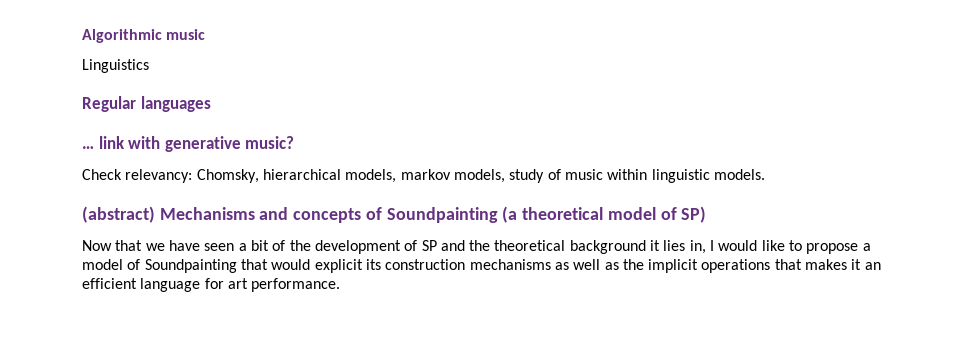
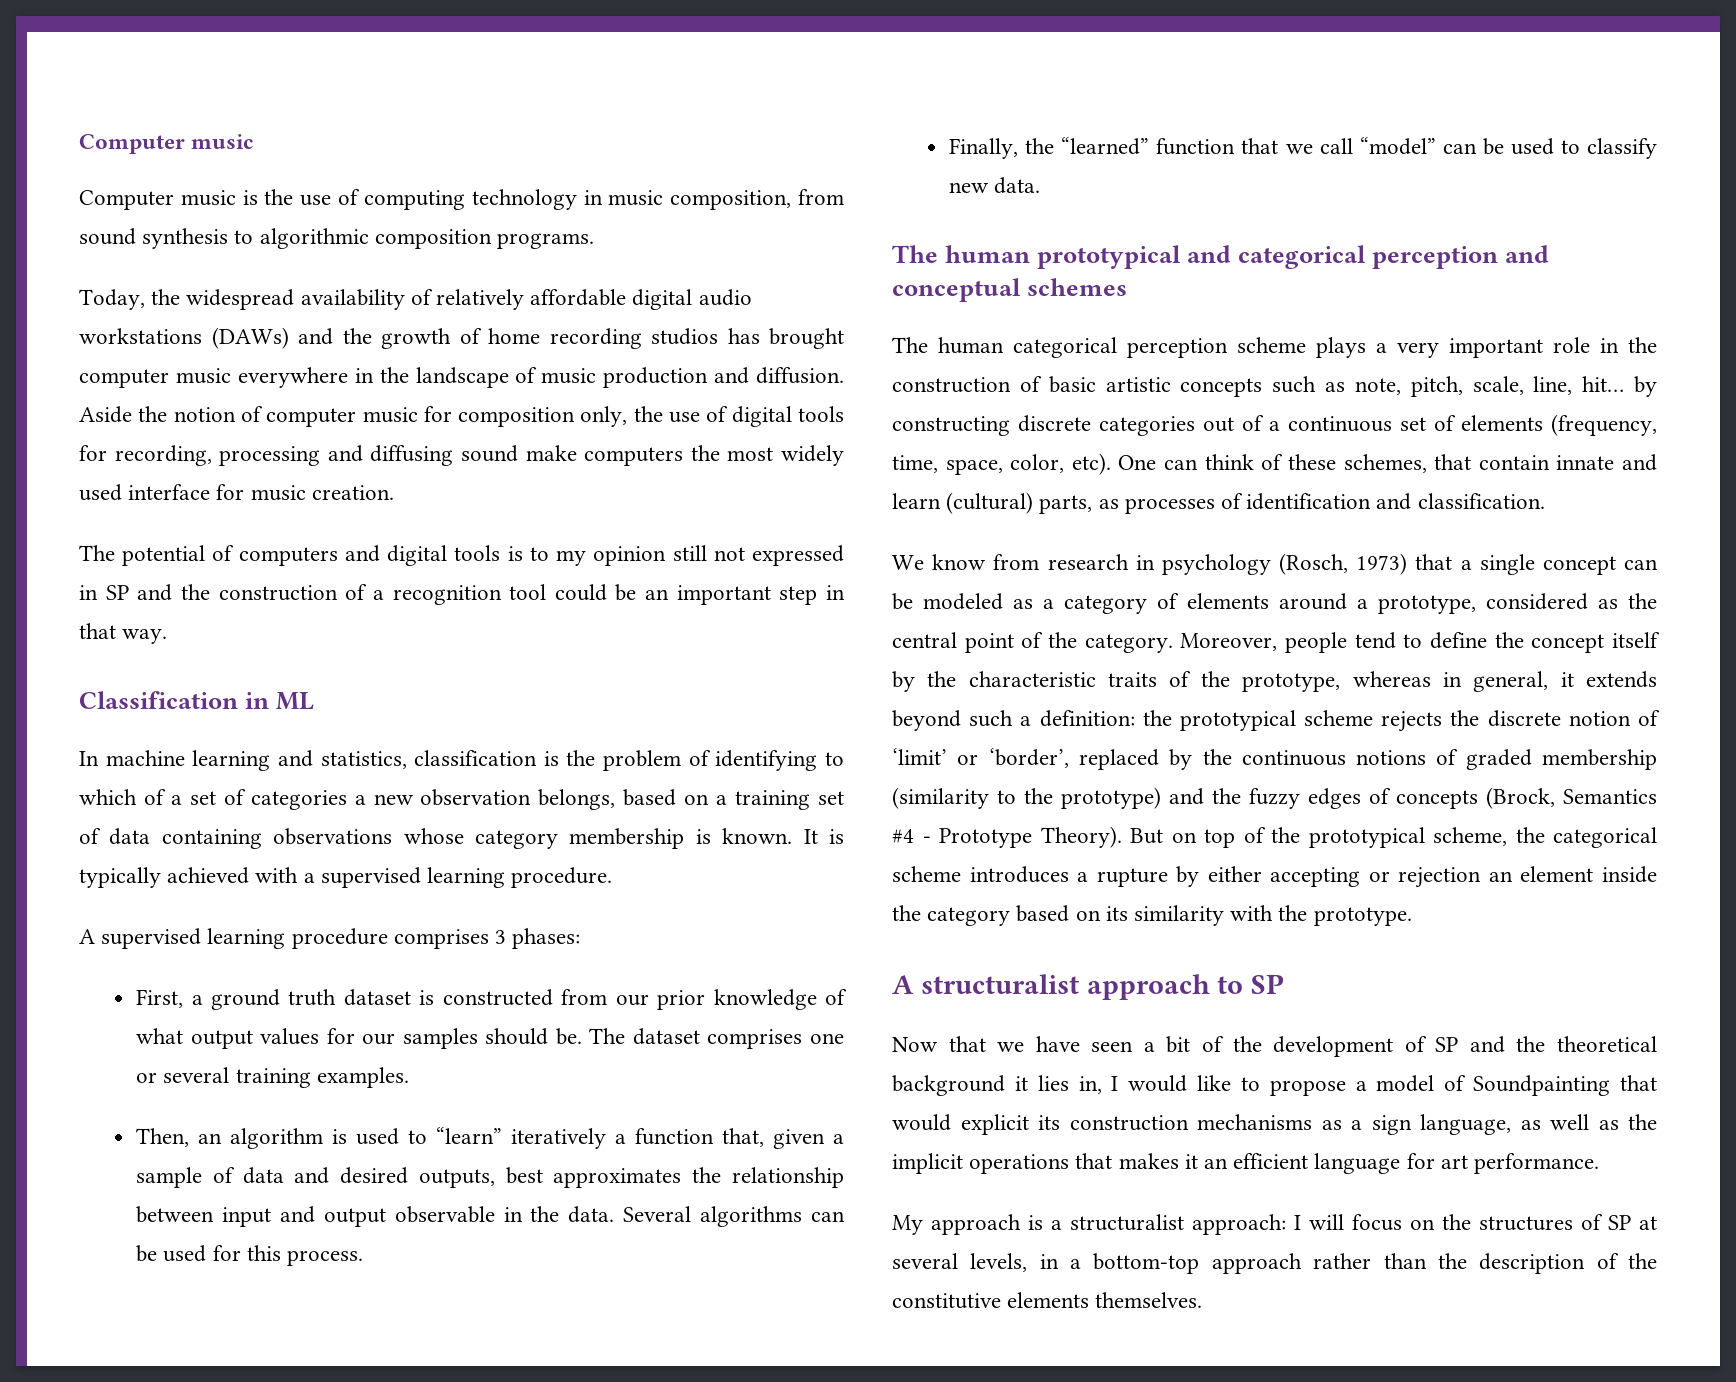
[82,29,162,43] Algorithmic -> [79,134,185,154] Computer
[82,59,149,73] [82,96,211,112] [82,136,295,152] [82,169,765,183] [82,206,707,223] Linguistics // Regular languages // … link with generative music? // Check relevancy: Chomsky, hierarchical models, markov models, study of music within linguistic models. // (abstract) Mechanisms and concepts of Soundpainting (a theoretical model of SP) -> [79,189,845,210] [79,228,595,249] [79,289,752,310] [79,327,844,349] [79,367,844,388] [79,406,844,427] [79,445,845,466] [79,484,394,501] [79,545,845,566] [79,584,845,605] [79,623,168,644] [79,691,315,710] [79,750,844,771] [79,789,845,810] [79,828,844,849] [79,867,613,888] [79,928,581,949] [136,989,848,1010] [136,1028,845,1049] [136,1067,409,1088] [136,1127,844,1149] [136,1167,844,1188] [136,1206,845,1227] [136,1245,364,1266] [949,137,1658,159] [949,177,1041,194] [892,245,1550,269] [892,278,1128,302] [892,337,1657,358] [892,376,1657,397] [892,414,1657,436] [892,453,1658,475] [892,492,1545,514] [892,553,1658,575] [892,593,1657,614] [892,632,1660,653] [892,671,1657,692] [892,710,1660,732] [892,748,1657,770] [892,787,1657,809] [892,826,1657,848] [892,866,1657,888] [892,905,1412,926] [892,974,1285,1000] Computer music is the use of computing technology in music composition, from sound synthesis to algorithmic composition programs. // Today, the widespread availability of relatively affordable digital audio workstations (DAWs) and the growth of home recording studios has brought computer music everywhere in the landscape of music production and diffusion. Aside the notion of computer music for composition only, the use of digital tools for recording, processing and diffusing sound make computers the most widely used interface for music creation. // The potential of computers and digital tools is to my opinion still not expressed in SP and the construction of a recognition tool could be an important step in that way. // Classification in ML // In machine learning and statistics, classification is the problem of identifying to which of a set of categories a new observation belongs, based on a training set of data containing observations whose category membership is known. It is typically achieved with a supervised learning procedure. // A supervised learning procedure comprises 3 phases: // First, a ground truth dataset is constructed from our prior knowledge of what output values for our samples should be. The dataset comprises one or several training examples. // Then, an algorithm is used to “learn” iteratively a function that, given a sample of data and desired outputs, best approximates the relationship between input and output observable in the data. Several algorithms can be used for this process. // Finally, the “learned” function that we call “model” can be used to classify new data. // The human prototypical and categorical perception and conceptual schemes // The human categorical perception scheme plays a very important role in the construction of basic artistic concepts such as note, pitch, scale, line, hit… by constructing discrete categories out of a continuous set of elements (frequency, time, space, color, etc). One can think of these schemes, that contain innate and learn (cultural) parts, as processes of identification and classification. // We know from research in psychology (Rosch, 1973) that a single concept can be modeled as a category of elements around a prototype, considered as the central point of the category. Moreover, people tend to define the concept itself by the characteristic traits of the prototype, whereas in general, it extends beyond such a definition: the prototypical scheme rejects the discrete notion of ‘limit’ or ‘border’, replaced by the continuous notions of graded membership (similarity to the prototype) and the fuzzy edges of concepts (Brock, Semantics #4 - Prototype Theory). But on top of the prototypical scheme, the categorical scheme introduces a rupture by either accepting or rejection an element inside the category based on its similarity with the prototype. // A structuralist approach to SP
(569, 266) none -> [1351,1114,1541,1135] a sign language, as
(341, 285) none -> [892,1214,1657,1235] [892,1253,1657,1274] [892,1292,1203,1309] // My approach is a structuralist approach: I will focus on the structures of SP at several levels, in a bottom-top approach rather than the description of the constitutive elements themselves.

